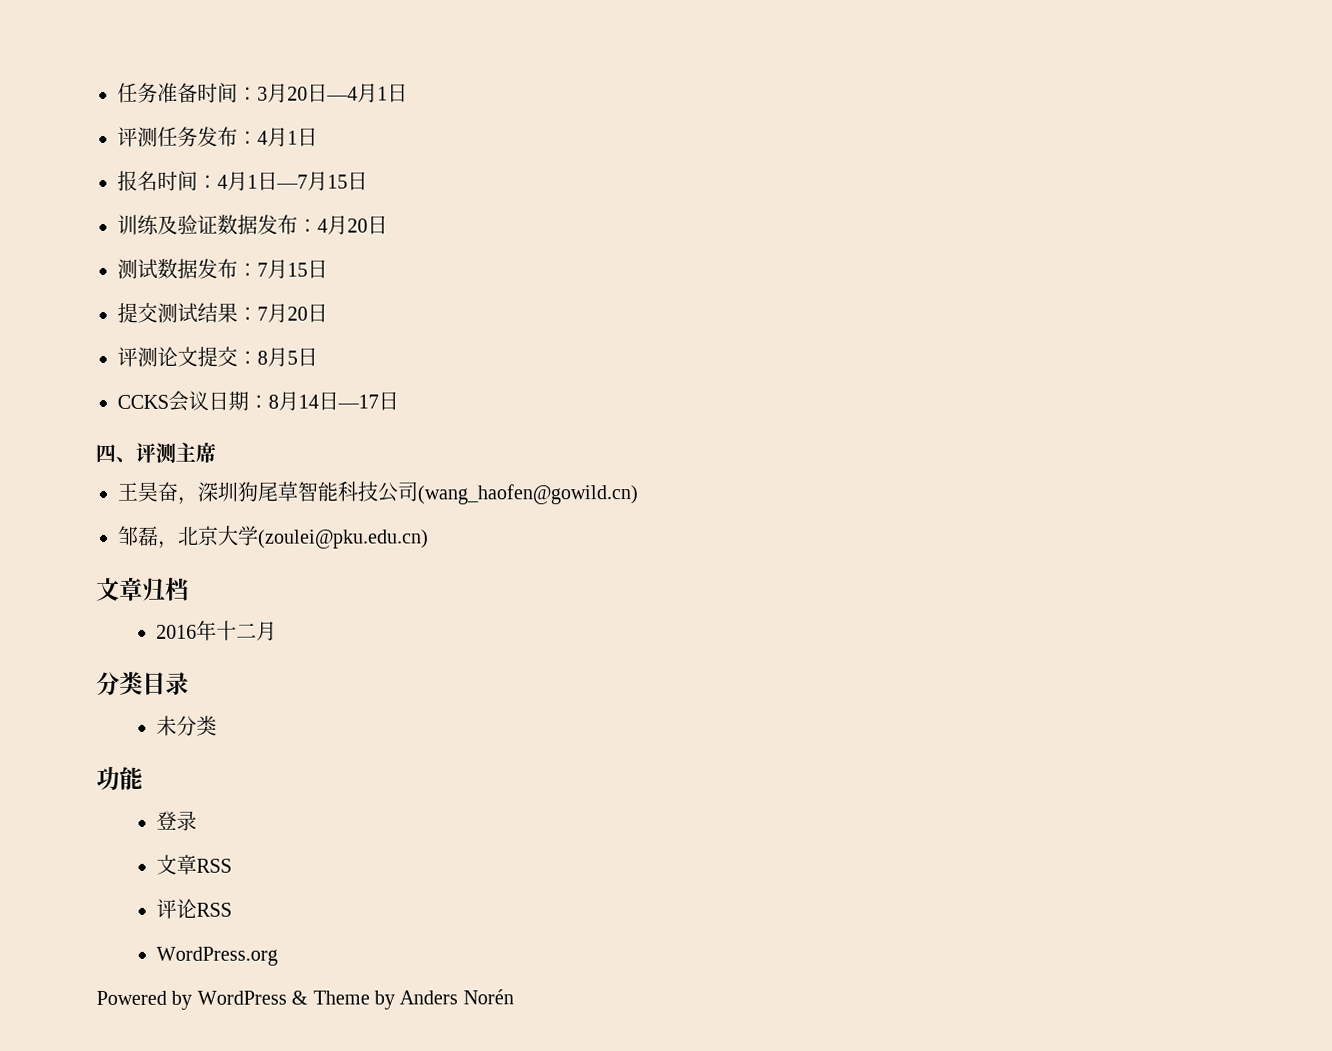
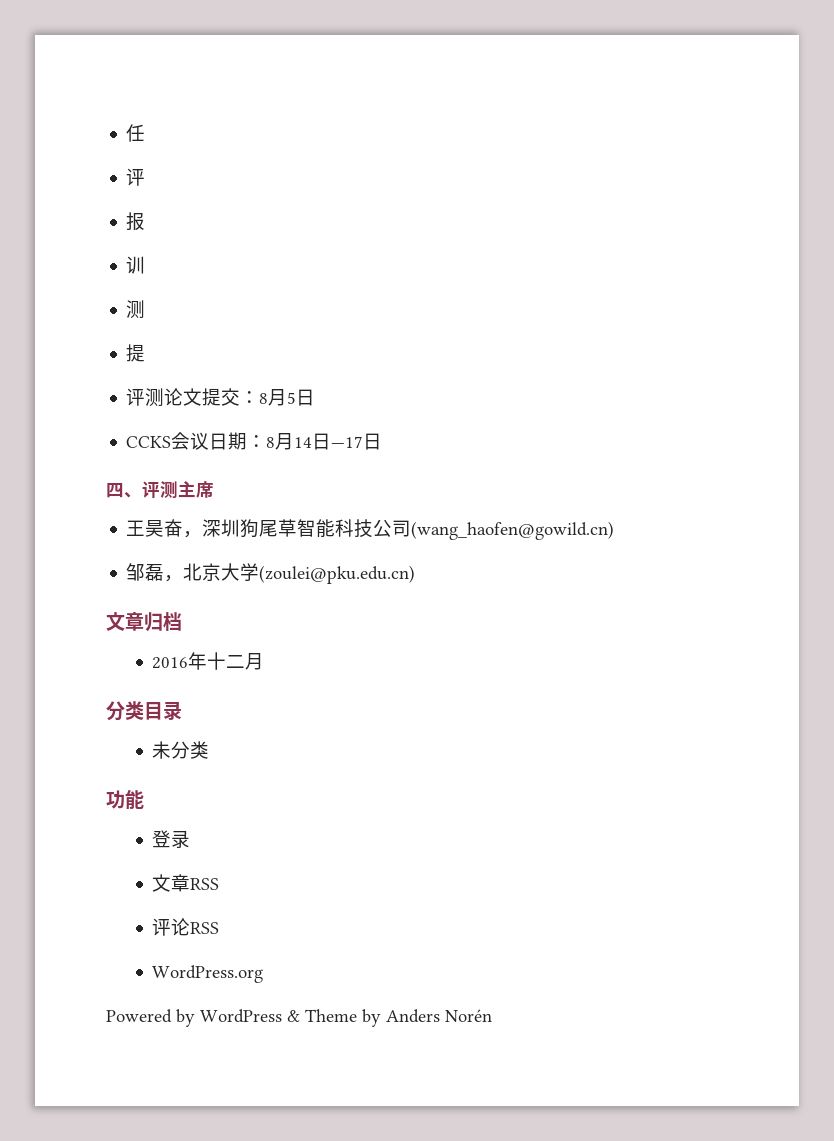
[117,82,408,103] [117,126,318,147] [117,170,368,191] [117,214,388,235] [117,258,328,279] [117,302,328,323] 任务准备时间：3月20日—4月1日 // 评测任务发布：4月1日 // 报名时间：4月1日—7月15日 // 训练及验证数据发布：4月20日 // 测试数据发布：7月15日 // 提交测试结果：7月20日 -> [126,124,146,142] [126,168,146,186] [126,212,146,231] [126,256,146,274] [126,300,146,319] [126,344,146,362] 任 // 评 // 报 // 训 // 测 // 提

